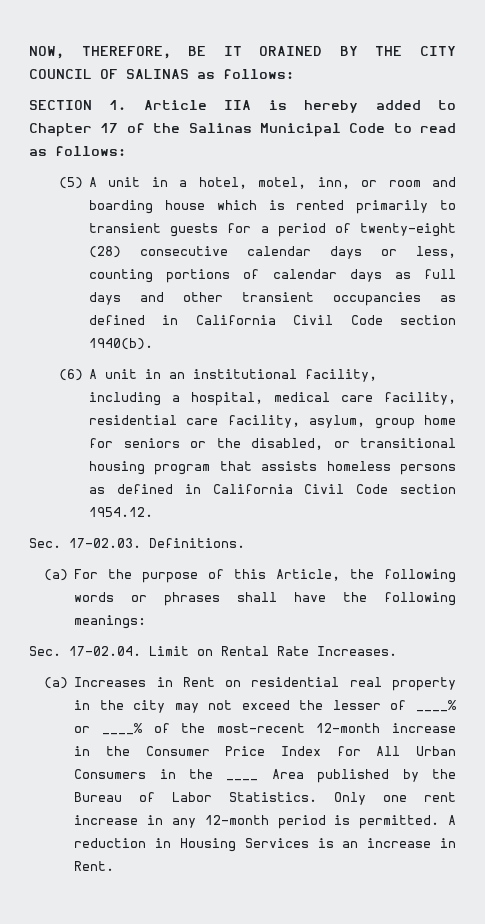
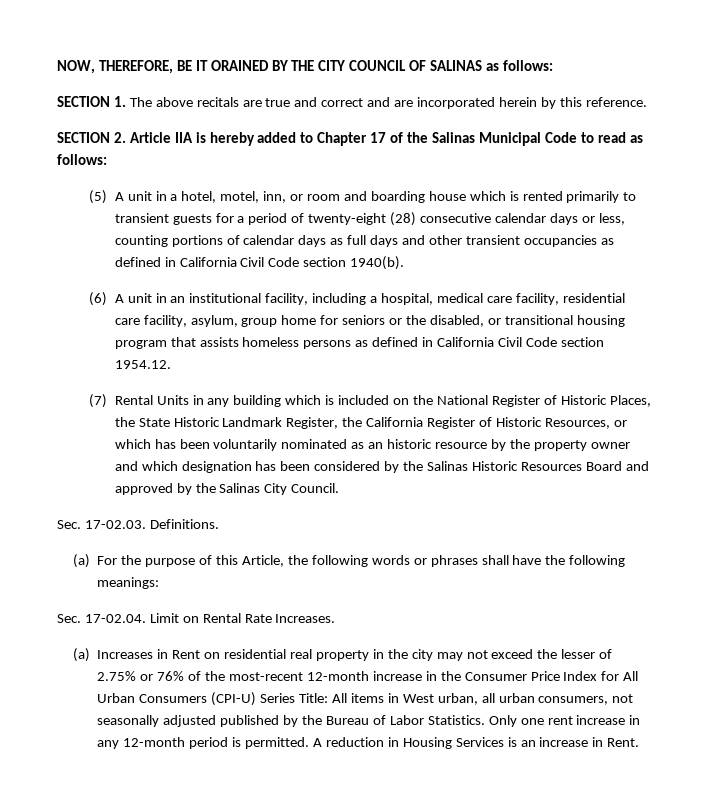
(127, 105) none -> [129,97,647,109] [57,132,126,143] The above recitals are true and correct and are incorporated herein by this reference. // SECTION 2.
(153, 512) none -> [89,394,651,408] [114,417,627,429] [114,439,630,451] [114,461,649,473] [114,483,340,495] // (7) Rental Units in any building which is included on the National Register of Historic Places, the State Historic Landmark Register, the California Register of Historic Resources, or which has been voluntarily nominated as an historic resource by the property owner and which designation has been considered by the Salinas Historic Resources Board and approved by the Salinas City Council.
[416,700,458,712] [74,723,143,735] ____% or ____% -> [97,671,185,681] 2.75% or 76%
[159,769,214,779] [226,779,259,781] [271,769,304,779] in the ____ Area -> [211,692,634,706] [97,715,217,727] (CPI-U) Series Title: All items in West urban, all urban consumers, not seasonally adjusted

